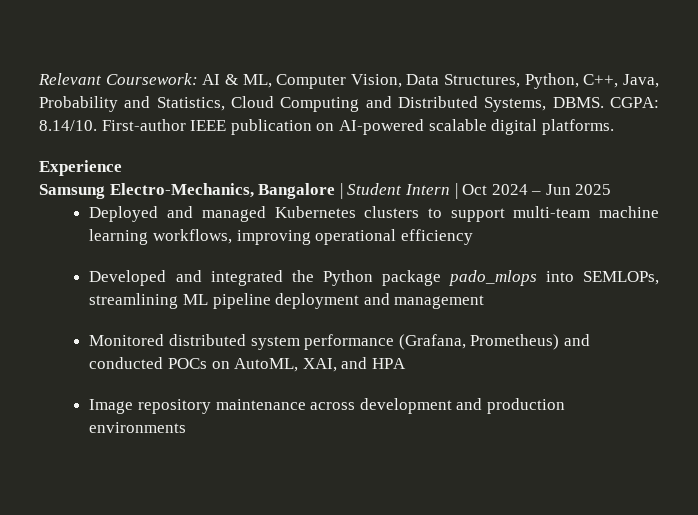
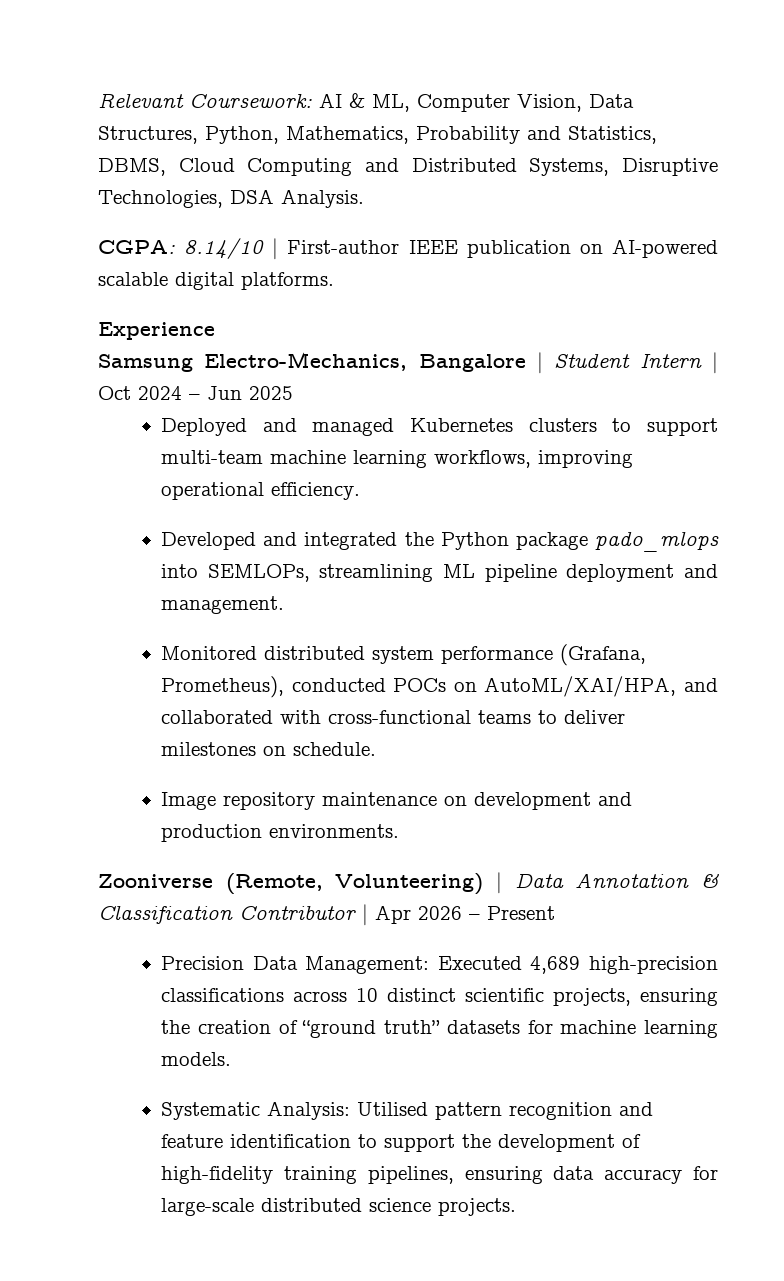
[583,74,659,88] C++, Java, -> [286,126,409,144] Mathematics,
(225, 104) none -> [98,158,166,176] DBMS,
[552,97,659,108] [39,120,97,131] DBMS. CGPA: 8.14/10. -> [622,158,718,176] [98,189,364,208] [98,238,279,260] Disruptive Technologies, DSA Analysis. // CGPA: 8.14/10 |
[400,229,473,245] efficiency -> [271,482,361,500] efficiency.
[394,295,485,309] management -> [161,596,285,614] management.
[470,334,590,350] Prometheus) and -> [161,676,285,698] Prometheus),
[234,357,406,372] AutoML, XAI, and HPA -> [484,676,719,697] [161,710,626,724] [161,742,377,756] AutoML/XAI/HPA, and collaborated with cross-functional teams to deliver milestones on schedule.
[310,402,356,410] across -> [444,796,468,806] on
[89,422,187,433] environments -> [269,824,400,838] [98,872,720,895] [98,904,555,926] [161,956,718,974] [161,988,718,1006] [161,1020,718,1038] [161,1052,232,1066] [161,1101,654,1120] [161,1134,642,1152] [161,1166,718,1184] [161,1198,517,1216] environments. // Zooniverse (Remote, Volunteering) | Data Annotation & Classification Contributor | Apr 2026 – Present // Precision Data Management: Executed 4,689 high-precision classifications across 10 distinct scientific projects, ensuring the creation of “ground truth” datasets for machine learning models. // Systematic Analysis: Utilised pattern recognition and feature identification to support the development of high-fidelity training pipelines, ensuring data accuracy for large-scale distributed science projects.

